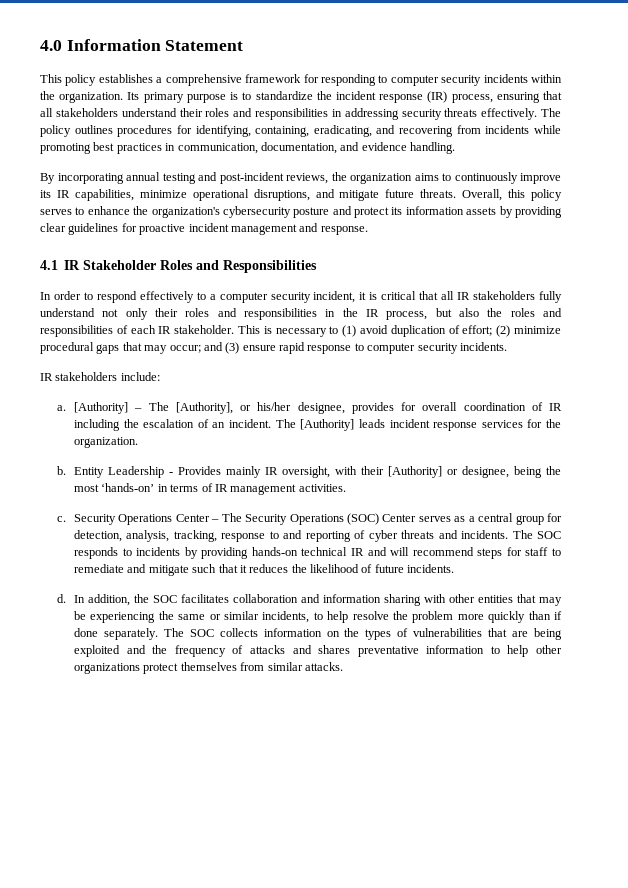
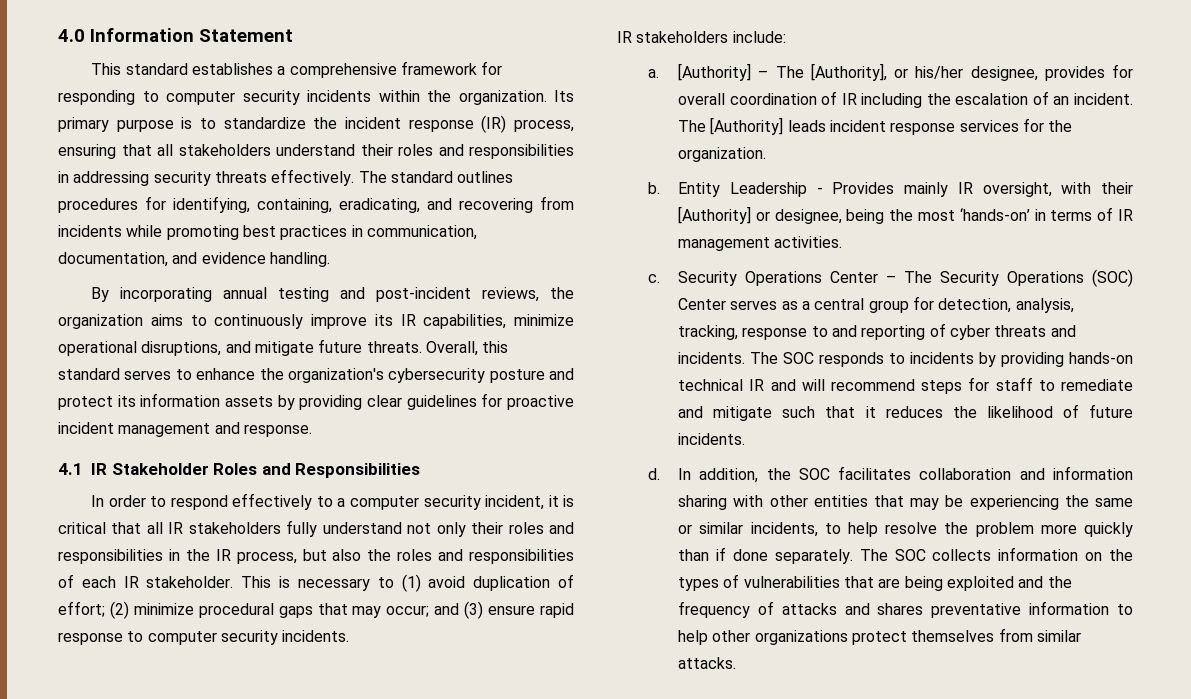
[65,74,97,86] policy -> [125,63,188,75] standard
[40,125,71,137] policy -> [390,171,453,183] standard
[531,189,563,201] policy -> [58,368,120,380] standard

